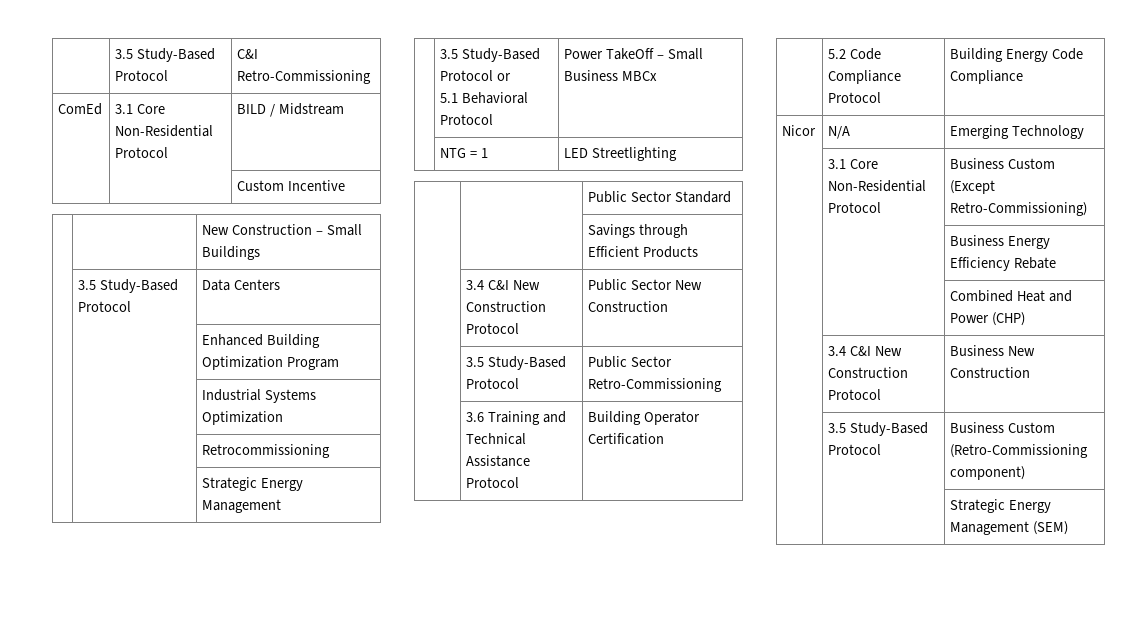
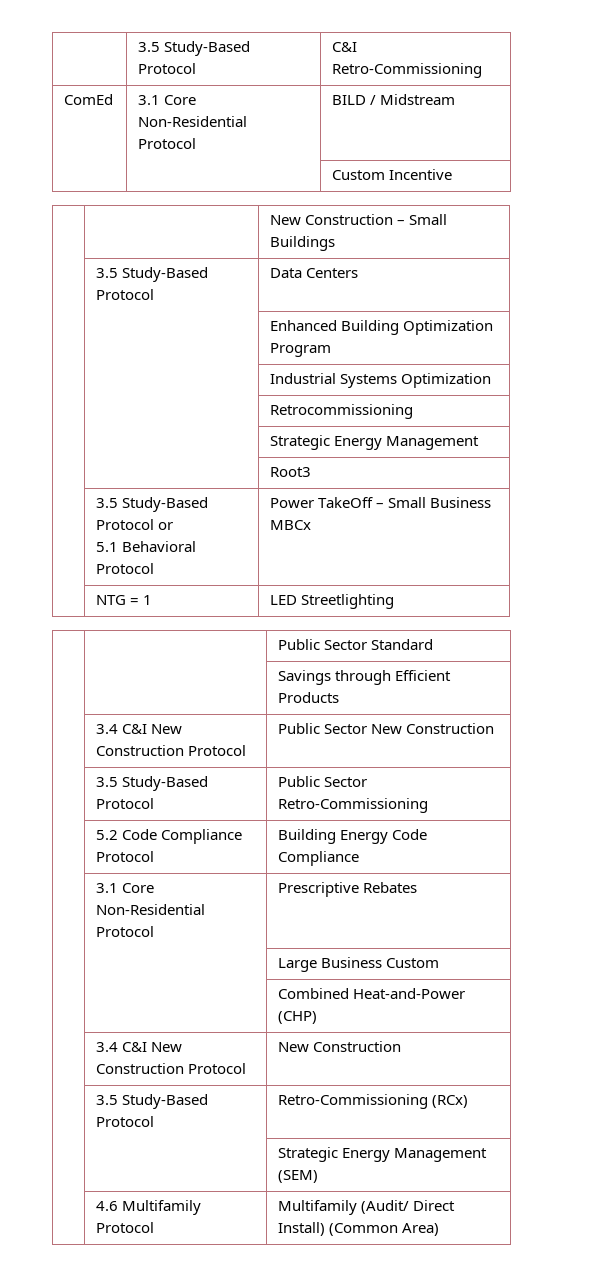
(282, 506) none -> [270,467,312,477] // | | Root3
[466,411,567,425] [466,433,527,445] [466,455,531,467] [466,477,520,488] [588,411,701,425] [588,433,665,445] // | 3.6 Training and Technical Assistance Protocol | Building Operator Certification -> (429, 805) none
[782,125,817,136] [828,126,851,139] [950,125,1085,139] [828,159,879,169] [828,180,927,192] [828,202,882,213] [950,158,1056,169] [950,180,996,194] [950,202,1088,216] [950,235,1051,249] [950,257,1057,271] [950,290,1073,302] [950,313,990,323] // Nicor | N/A | Emerging Technology // | 3.1 Core Non-Residential Protocol | Business Custom (Except Retro-Commissioning) // | | Business Energy Efficiency Rebate // | | Combined Heat and Power -> [96,883,155,893] [96,904,206,915] [96,926,155,937] [278,882,418,897] [278,957,440,972] [278,988,466,999] // | 3.1 Core Non-Residential Protocol | Prescriptive Rebates // | | Large Business Custom // | | Combined Heat-and-Power
[950,345,1036,356] [950,367,1031,378] [828,422,929,436] [828,444,882,455] [950,422,1056,433] [950,444,1089,458] [950,466,1026,480] Business New Construction // | 3.5 Study-Based Protocol | Business Custom (Retro-Commissioning component) -> [278,1041,402,1052] [96,1094,209,1109] [96,1116,155,1127] [278,1094,469,1109] New Construction // | 3.5 Study-Based Protocol | Retro-Commissioning (RCx)
(1069, 528) none -> [96,1200,202,1215] [96,1222,155,1233] [278,1200,456,1215] [278,1222,440,1236] // | 4.6 Multifamily Protocol | Multifamily (Audit/ Direct Install) (Common Area)

